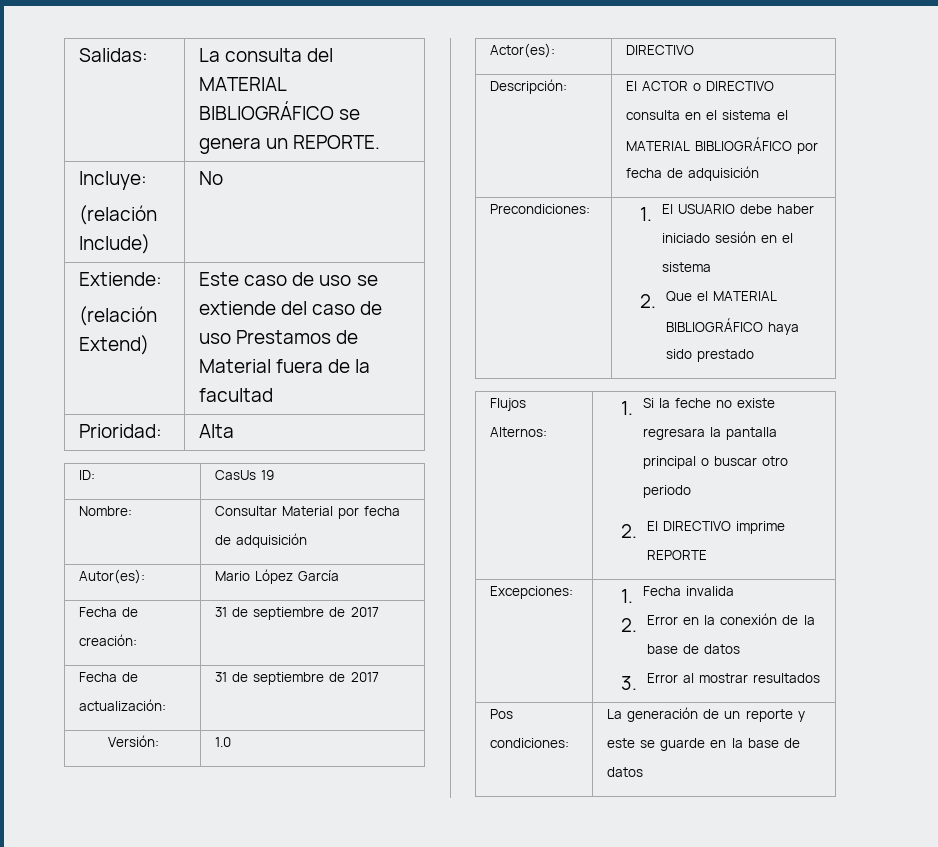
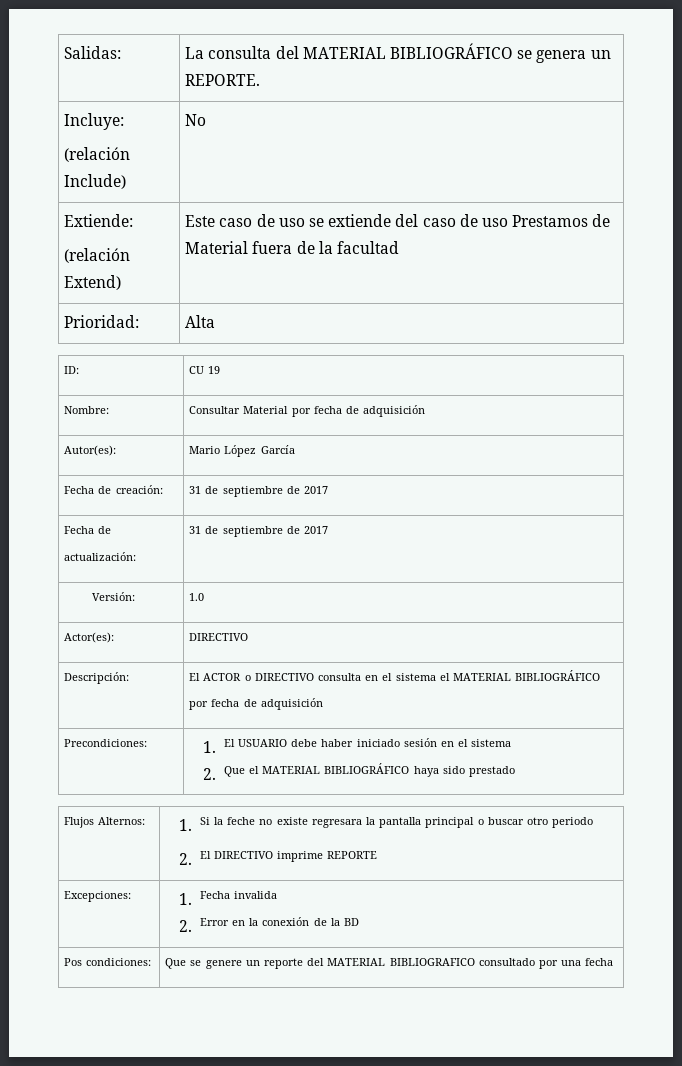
[215,470,257,480] CasUs -> [189,366,205,374] CU
[646,644,741,654] [621,673,821,690] [490,709,514,719] [490,738,570,748] [607,707,805,722] [607,738,800,751] [607,767,644,777] base de datos // 3. Error al mostrar resultados // Pos condiciones: | La generación de un reporte y este se guarde en la base de datos -> [343,918,359,926] [64,958,152,966] [165,958,614,969] BD // Pos condiciones: | Que se genere un reporte del MATERIAL BIBLIOGRAFICO consultado por una fecha

